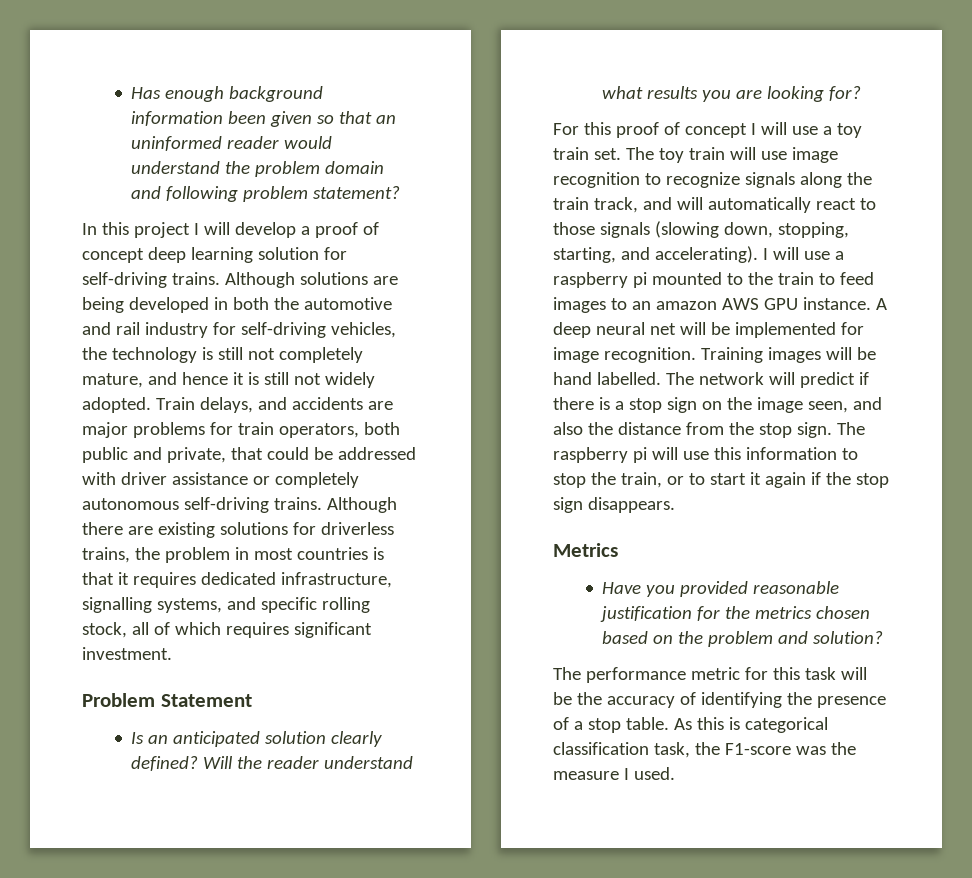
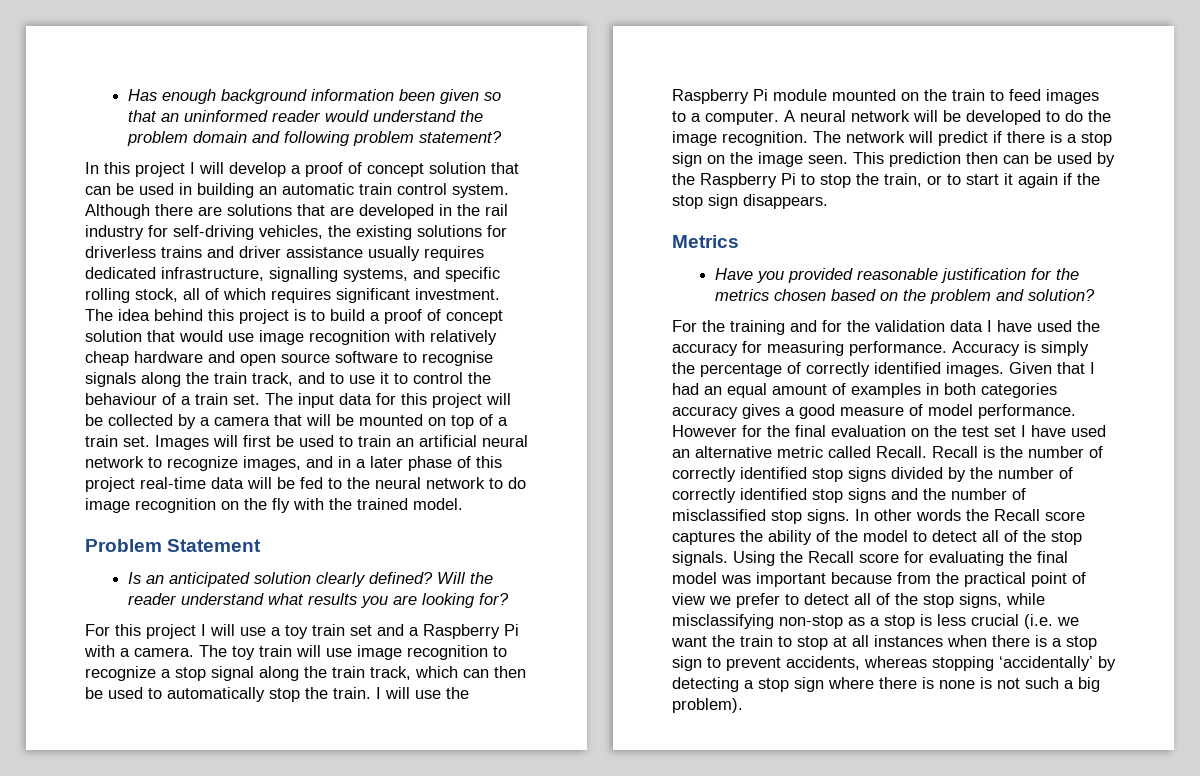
[147,247,347,263] [82,272,398,288] [82,297,392,313] [82,322,111,335] deep learning solution for self-driving trains. Although solutions are being developed in both the automotive and -> [429,162,519,174] [85,183,509,198] [85,204,480,219] solution that can be used in building an automatic train control system. Although there are solutions that are developed in the
[111,347,363,363] [82,372,375,388] [82,397,393,413] [82,422,400,438] [82,447,416,463] [82,472,359,488] [82,497,397,513] [82,522,394,538] [82,547,384,563] [82,572,129,585] technology is still not completely mature, and hence it is still not widely adopted. Train delays, and accidents are major problems for train operators, both public and private, that could be addressed with driver assistance or completely autonomous self-driving trains. Although there are existing solutions for driverless trains, the problem in most countries is that it -> [356,225,507,240] [85,246,420,261] existing solutions for driverless trains and driver assistance usually
(172, 653) none -> [85,309,503,324] [85,330,497,345] [85,351,493,366] [85,372,491,387] [85,393,511,408] [85,414,508,429] [85,435,528,450] [85,456,502,471] [85,477,526,492] [85,498,463,513] The idea behind this project is to build a proof of concept solution that would use image recognition with relatively cheap hardware and open source software to recognise signals along the train track, and to use it to control the behaviour of a train set. The input data for this project will be collected by a camera that will be mounted on top of a train set. Images will first be used to train an artificial neural network to recognize images, and in a later phase of this project real-time data will be fed to the neural network to do image recognition on the fly with the trained model.
[615,122,747,138] proof of concept -> [146,624,196,639] project
[593,148,621,160] set. -> [350,624,519,639] [84,645,194,657] set and a Raspberry Pi with a camera.
[744,172,872,188] [553,197,876,213] [553,221,849,238] [553,246,844,263] [553,272,743,288] signals along the train track, and will automatically react to those signals (slowing down, stopping, starting, and accelerating). I will use a raspberry pi mounted to -> [161,666,526,681] [85,687,469,702] [672,89,919,104] a stop signal along the train track, which can then be used to automatically stop the train. I will use the Raspberry Pi module mounted on
[631,297,887,310] [553,322,864,338] [553,347,876,363] [553,372,661,385] an amazon AWS GPU instance. A deep neural net will be implemented for image recognition. Training images will be hand labelled. -> [691,110,1111,125] [672,131,808,146] a computer. A neural network will be developed to do the image recognition.
[807,397,882,413] [553,422,865,438] [553,447,837,463] seen, and also the distance from the stop sign. The raspberry pi will use this information -> [808,152,1115,167] [672,173,796,188] seen. This prediction then can be used by the Raspberry Pi
[553,667,867,683] [553,692,886,708] [553,717,828,733] [553,742,856,758] [553,767,675,780] The performance metric for this task will be the accuracy of identifying the presence of a stop table. As this is categorical classification task, the F1-score was the measure I used. -> [672,320,1100,335] [672,341,1089,356] [672,362,1095,377] [672,383,1057,398] [672,404,1076,419] [672,425,1106,437] [672,446,1103,458] [672,467,1073,482] [672,488,1026,503] [672,509,1085,524] [672,530,1082,545] [672,551,1068,566] [672,572,1086,587] [672,593,1045,608] [672,614,1079,629] [671,635,1097,650] [672,656,1116,671] [672,677,1100,692] [672,698,743,713] For the training and for the validation data I have used the accuracy for measuring performance. Accuracy is simply the percentage of correctly identified images. Given that I had an equal amount of examples in both categories accuracy gives a good measure of model performance. However for the final evaluation on the test set I have used an alternative metric called Recall. Recall is the number of correctly identified stop signs divided by the number of correctly identified stop signs and the number of misclassified stop signs. In other words the Recall score captures the ability of the model to detect all of the stop signals. Using the Recall score for evaluating the final model was important because from the practical point of view we prefer to detect all of the stop signs, while misclassifying non-stop as a stop is less crucial (i.e. we want the train to stop at all instances when there is a stop sign to prevent accidents, whereas stopping ‘accidentally’ by detecting a stop sign where there is none is not such a big problem).

